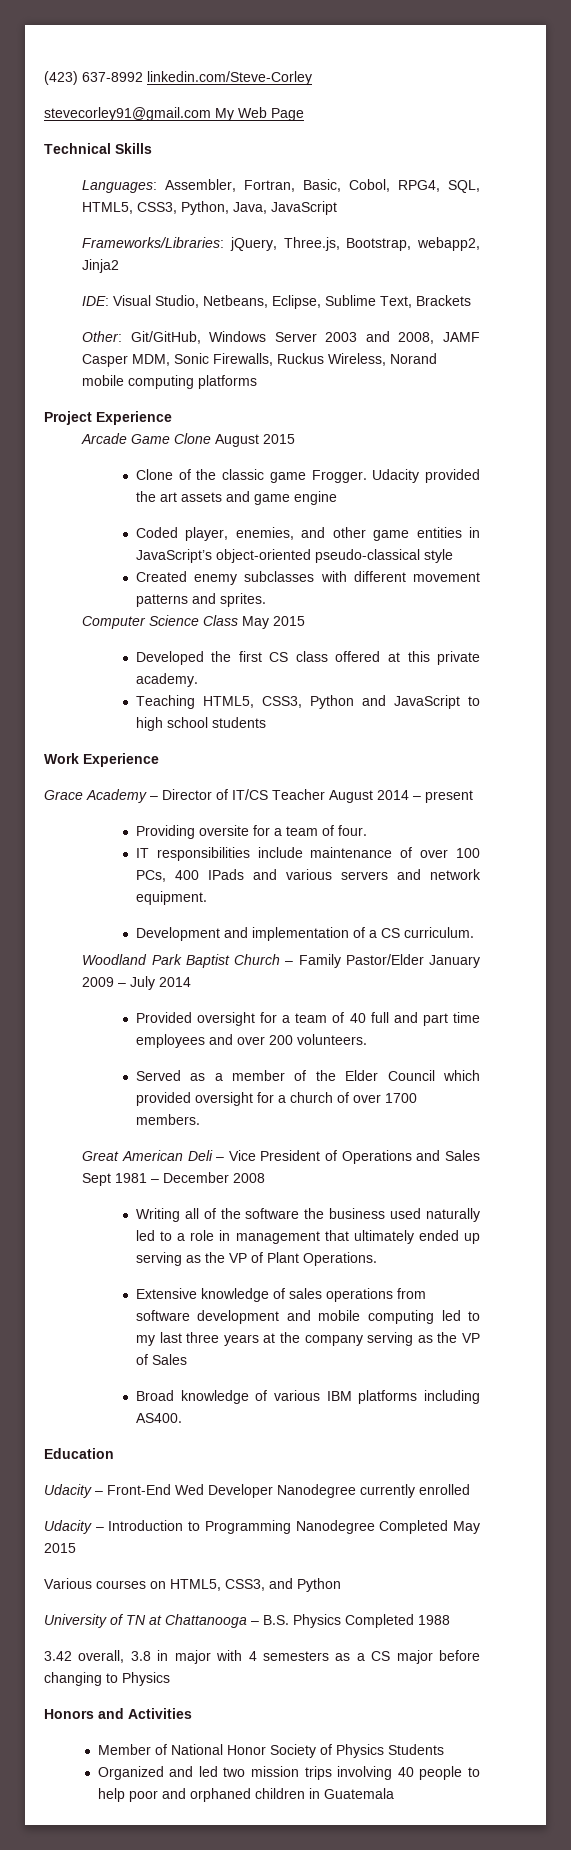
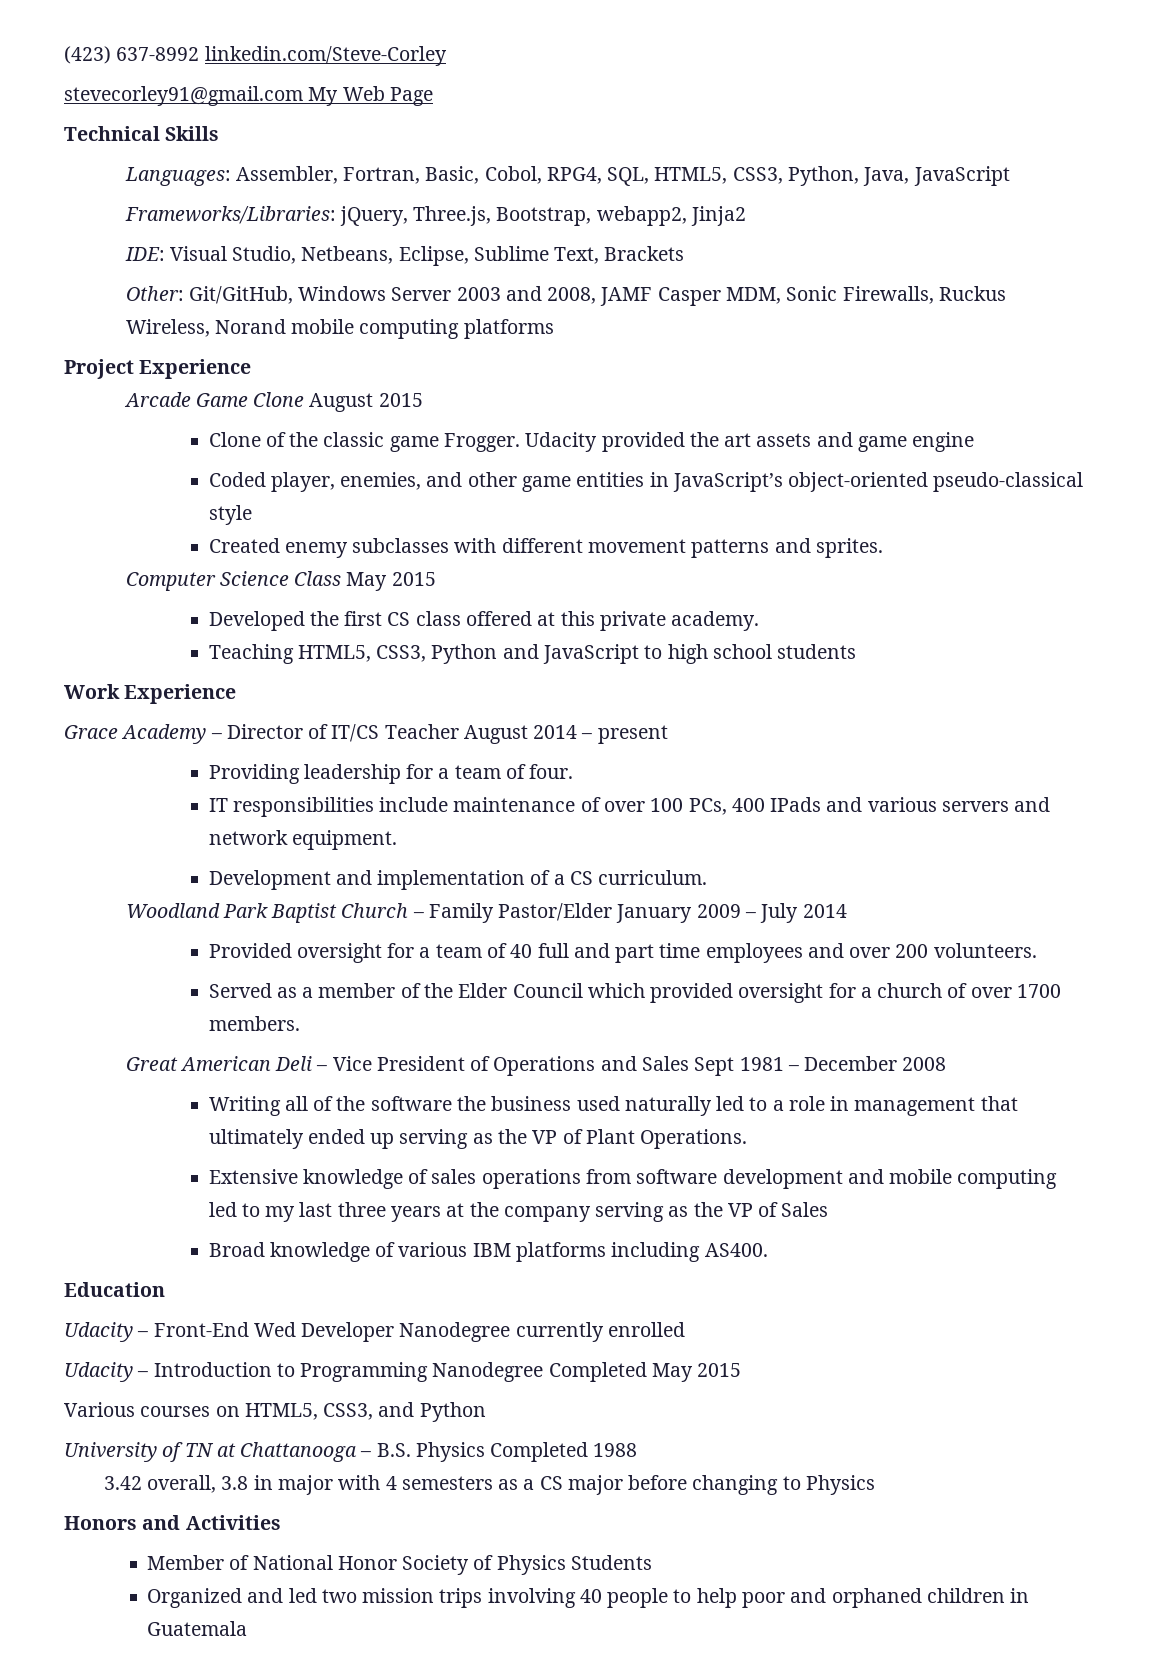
[198,825,249,836] oversite -> [303,764,401,784] leadership

